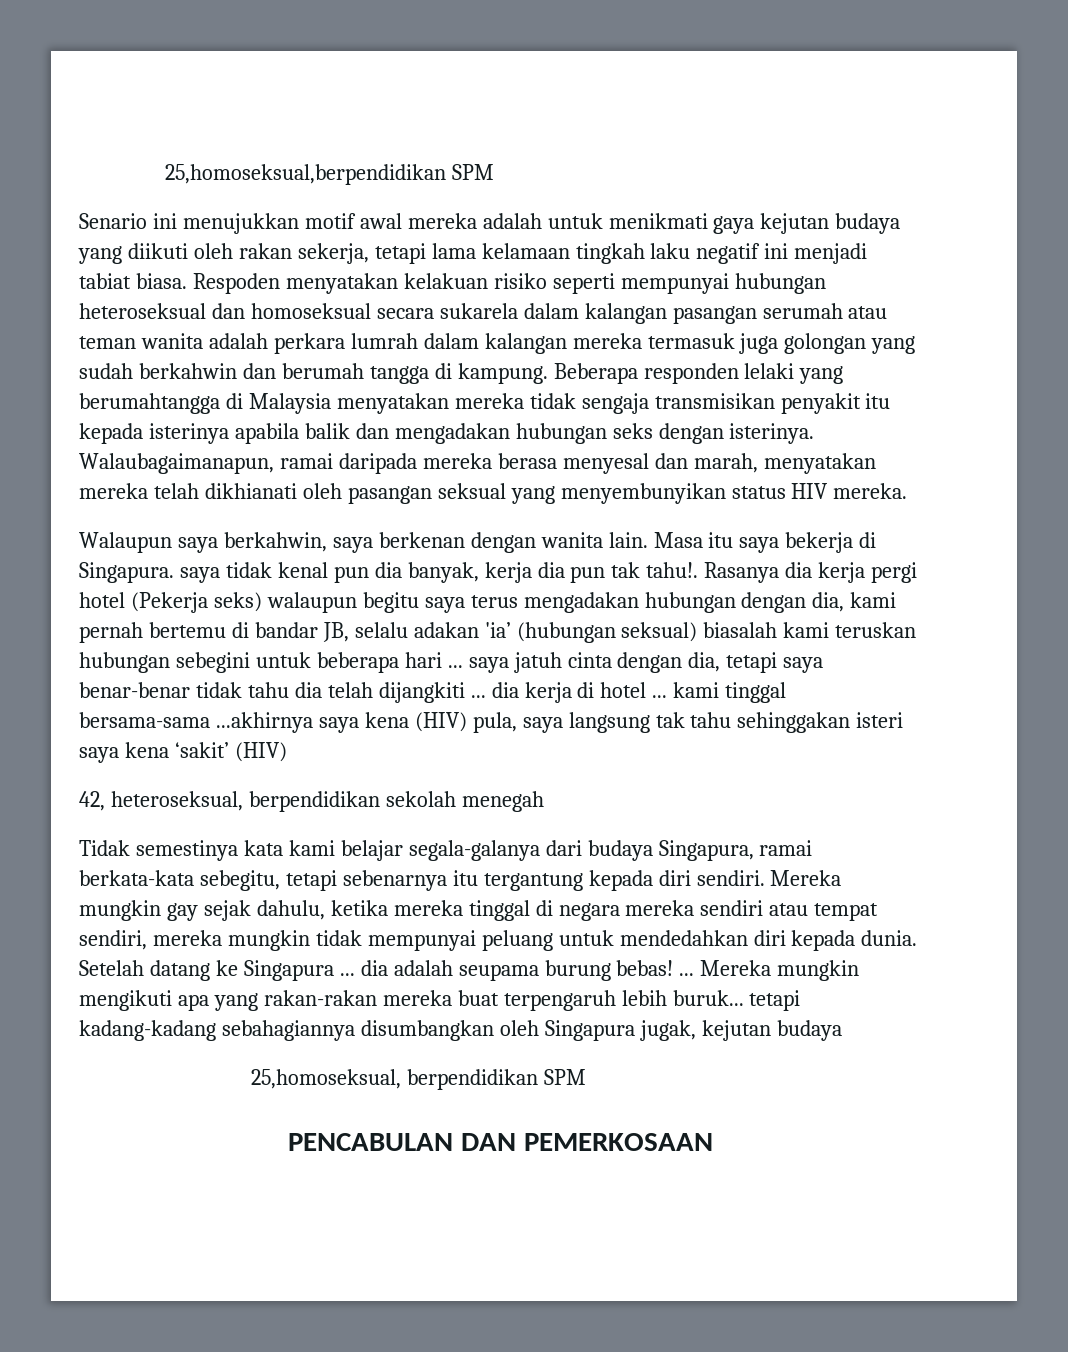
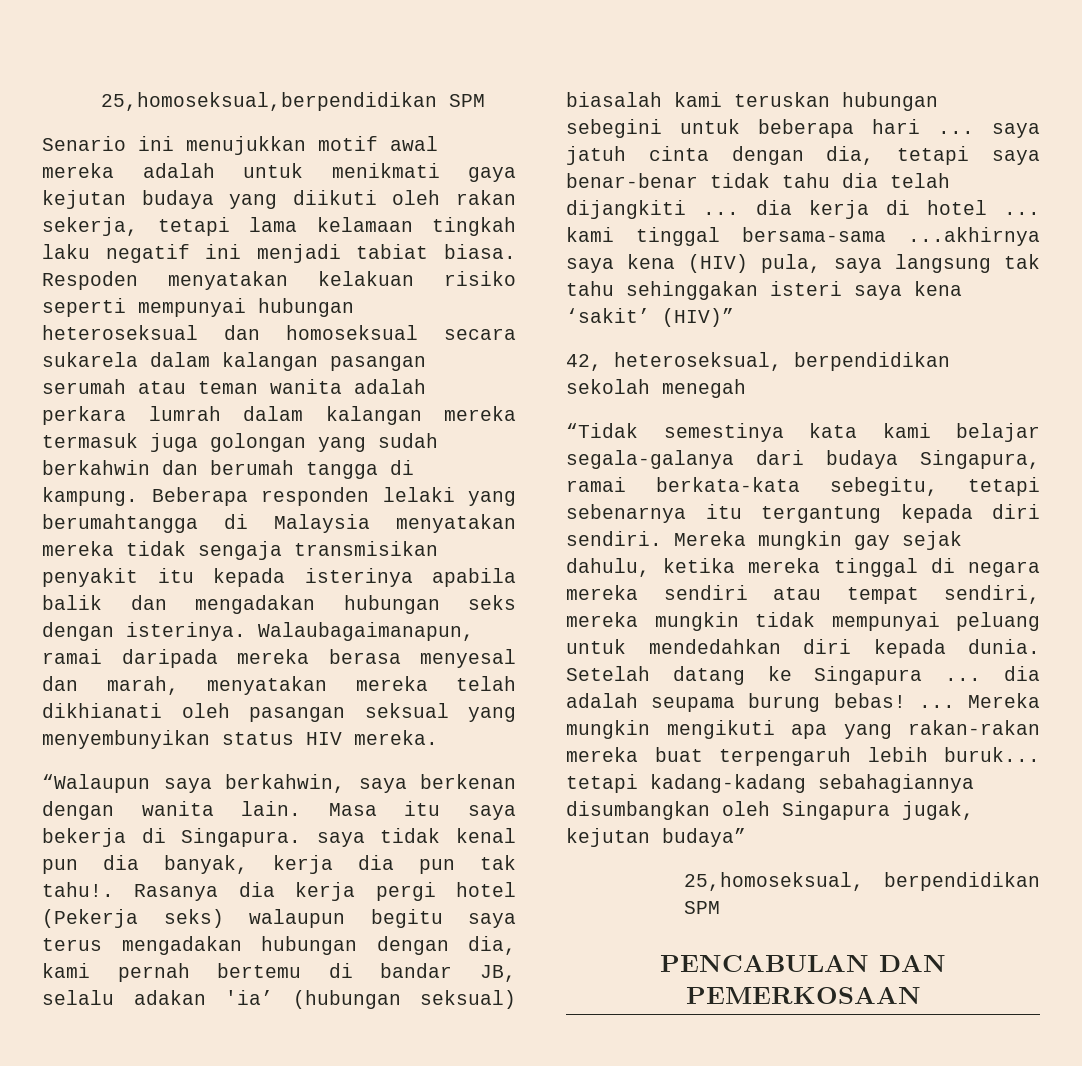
[79,532,172,553] Walaupun -> [42,774,150,793] “Walaupun
[234,742,287,762] (HIV) -> [662,308,734,327] (HIV)”
[79,840,130,856] Tidak -> [566,423,638,438] “Tidak
[776,1020,842,1041] budaya -> [662,828,746,847] budaya”

